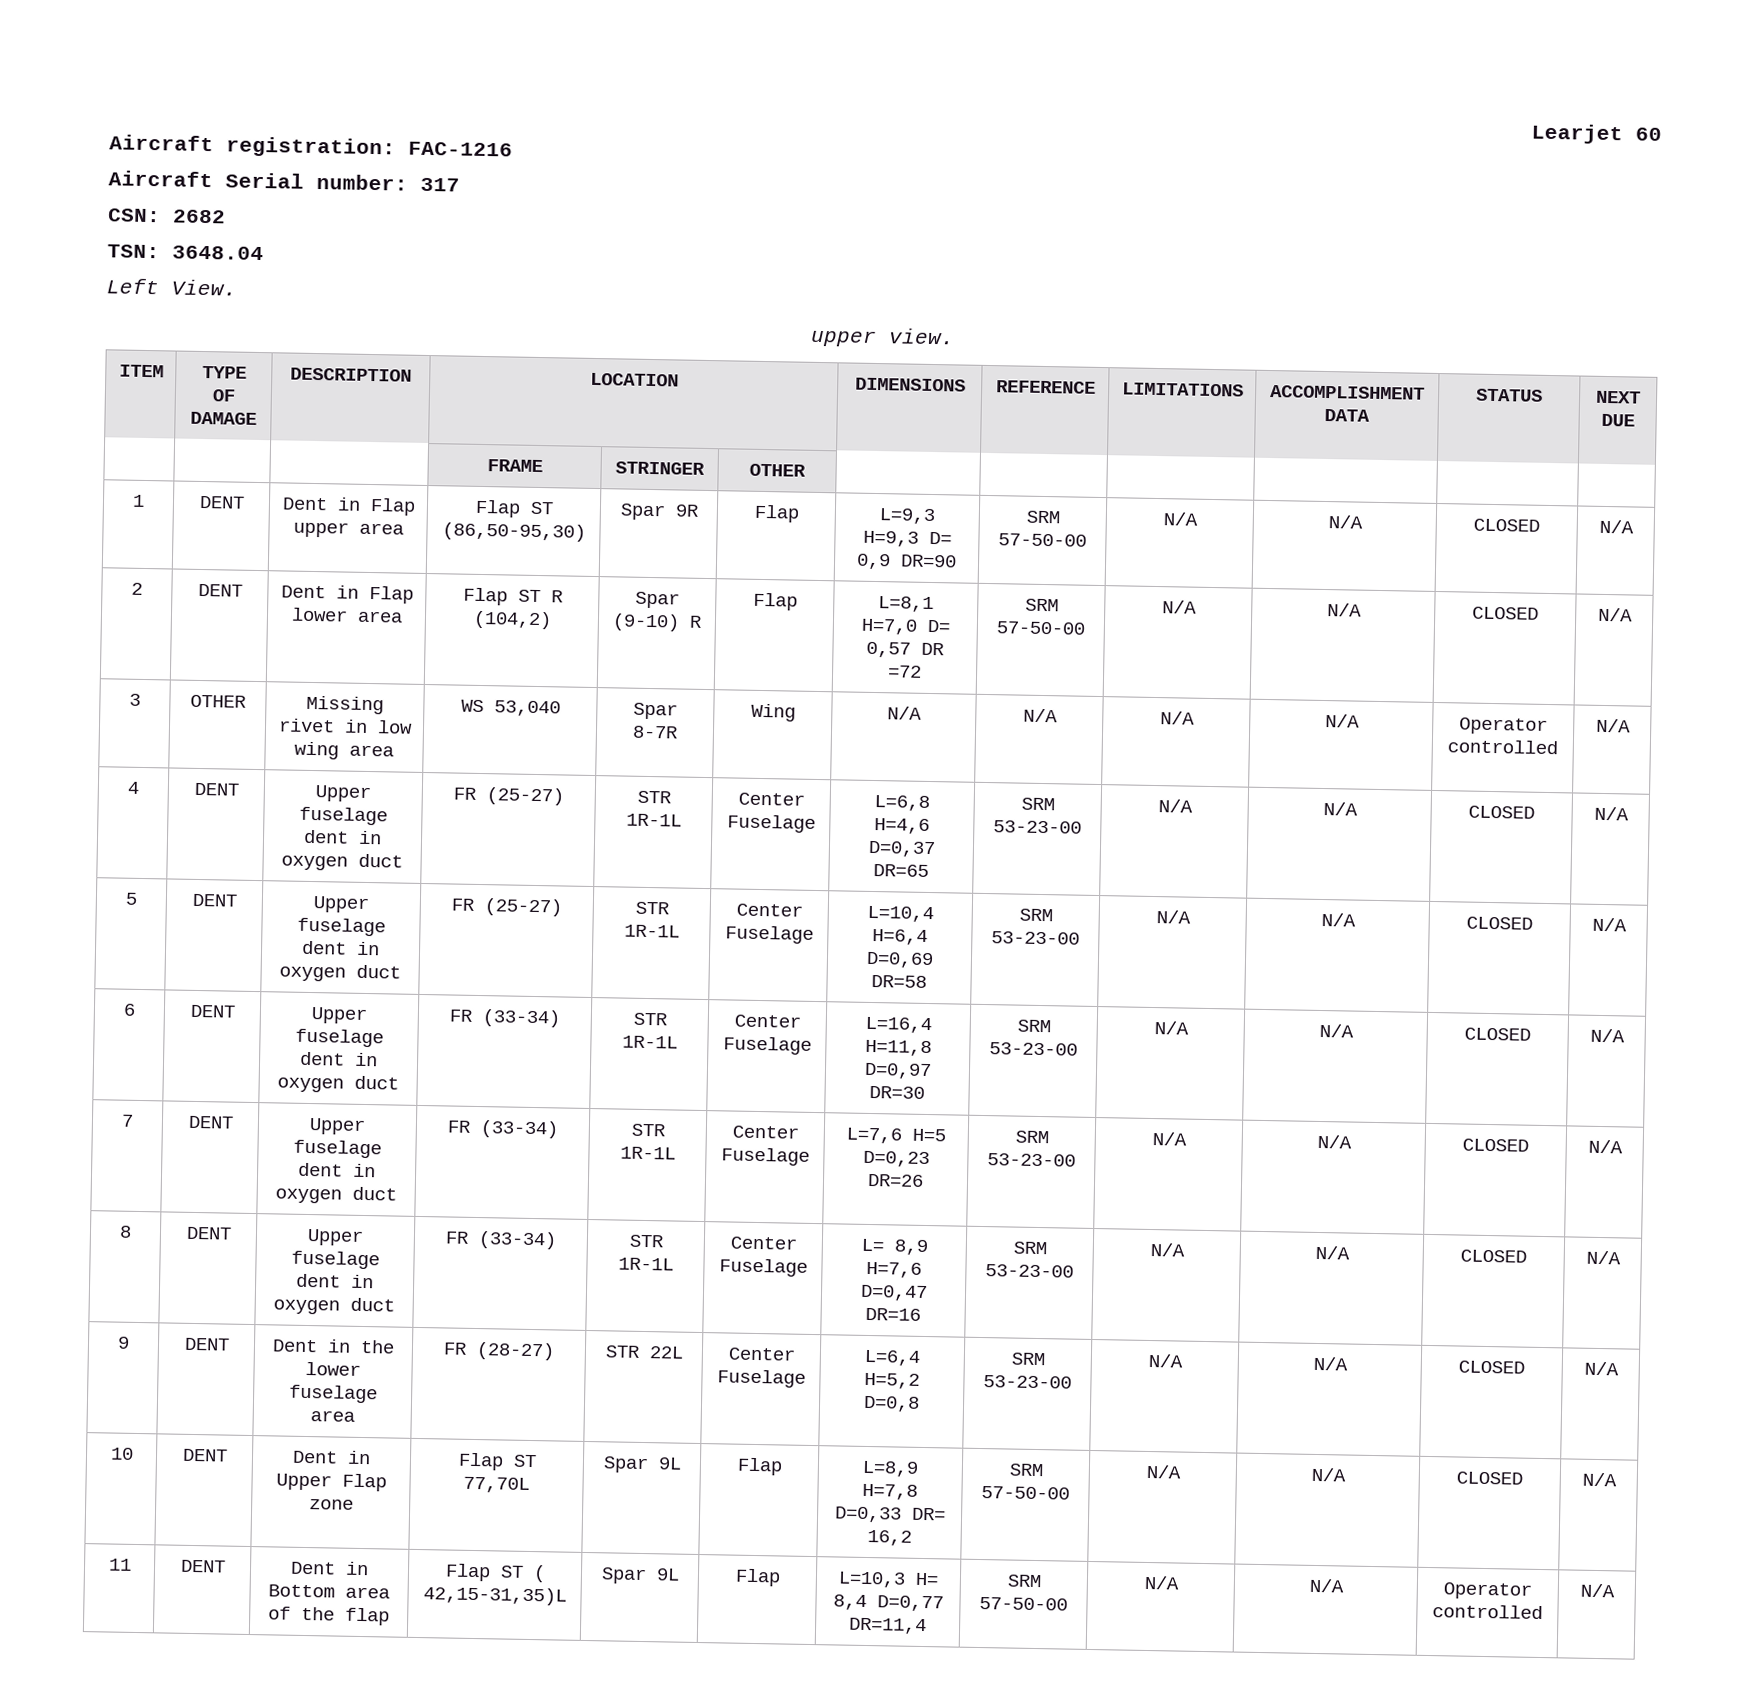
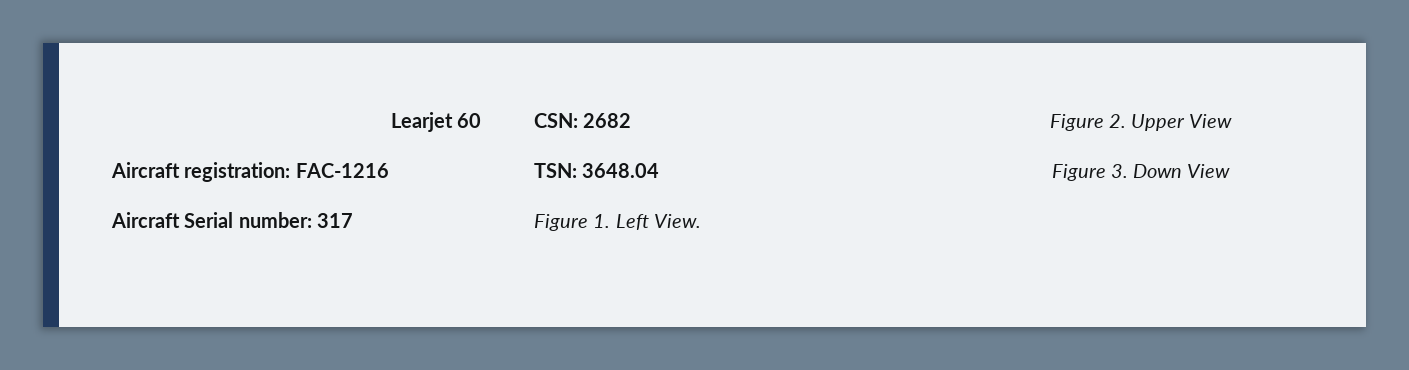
(264, 253) none -> [534,214,611,231] Figure 1.
[809,328,955,347] [118,364,164,378] [201,365,247,379] [211,389,236,402] [189,411,257,425] [290,367,412,382] [589,372,679,387] [854,377,966,392] [995,380,1096,394] [1121,382,1244,397] [1270,384,1425,400] [1324,408,1370,422] [1476,388,1543,402] [1595,390,1641,404] [1600,413,1635,427] [486,459,543,473] [615,461,705,475] [749,463,806,477] [132,494,145,507] [198,495,245,509] [281,497,416,516] [292,521,404,538] [474,499,554,518] [441,522,586,542] [619,503,699,521] [753,504,800,523] [879,508,935,525] [862,530,952,547] [856,553,957,570] [1025,510,1060,524] [998,533,1087,547] [1162,512,1198,526] [1327,515,1363,529] [1473,518,1540,532] [1598,519,1634,534] [131,582,143,595] [197,583,243,597] [280,585,414,604] [290,607,403,623] [462,587,563,606] [472,610,552,630] [635,591,680,609] [612,613,703,632] [752,592,798,611] [878,596,934,613] [860,618,951,635] [866,641,945,658] [887,665,922,678] [1024,598,1059,612] [996,621,1085,635] [1161,600,1197,614] [1326,603,1362,617] [1472,606,1539,620] [1597,607,1633,622] [129,693,141,706] [190,694,246,708] [306,695,384,715] [277,718,413,734] [294,741,394,760] [460,699,561,717] [633,702,678,720] [632,725,678,739] [750,703,796,722] [887,706,922,720] [1022,708,1058,723] [1159,711,1195,725] [1324,714,1360,728] [1459,717,1548,735] [1447,739,1558,755] [1595,718,1631,733] [127,781,140,794] [193,782,239,796] [315,785,371,803] [298,806,388,826] [303,829,382,845] [281,853,403,871] [453,787,564,806] [636,790,671,804] [625,813,682,827] [737,792,805,806] [726,814,816,833] [874,795,930,812] [874,818,930,834] [867,840,936,858] [873,864,929,877] [1020,797,1055,811] [993,820,1082,834] [1157,799,1193,813] [1322,802,1358,816] [1468,805,1535,819] [1593,806,1629,821] [125,892,138,905] [191,893,238,907] [313,896,369,914] [296,917,386,937] [301,940,380,956] [279,964,401,982] [451,898,562,917] [634,901,669,915] [623,924,680,938] [735,903,803,917] [724,925,814,944] [866,905,934,923] [872,929,928,945] [865,951,934,969] [871,974,927,988] [1018,908,1053,922] [991,931,1080,945] [1155,910,1191,924] [1320,912,1356,927] [1466,916,1533,930] [1591,917,1627,932] [123,1003,136,1016] [189,1004,236,1018] [311,1007,368,1025] [294,1028,384,1048] [299,1051,378,1067] [277,1075,399,1093] [449,1009,561,1028] [632,1012,667,1026] [621,1035,678,1049] [733,1014,801,1028] [722,1036,812,1055] [864,1016,932,1034] [864,1039,932,1057] [863,1062,932,1080] [869,1085,925,1099] [1016,1019,1051,1033] [989,1042,1078,1056] [1153,1021,1189,1035] [1318,1023,1354,1038] [1464,1027,1531,1041] [1589,1028,1625,1043] [121,1114,134,1127] [187,1115,234,1129] [309,1118,366,1135] [292,1139,382,1159] [298,1162,376,1178] [275,1186,397,1204] [447,1120,559,1139] [630,1123,665,1137] [619,1146,676,1160] [731,1125,799,1139] [720,1147,810,1166] [846,1127,947,1144] [862,1150,930,1168] [867,1173,924,1187] [1014,1130,1049,1144] [987,1153,1076,1167] [1151,1132,1187,1146] [1316,1134,1352,1149] [1462,1138,1529,1152] [1587,1139,1623,1154] [119,1225,132,1238] [185,1226,232,1240] [307,1229,364,1246] [290,1250,380,1270] [296,1273,374,1289] [273,1297,395,1315] [445,1231,557,1250] [628,1234,664,1248] [617,1257,674,1271] [729,1236,797,1250] [718,1258,808,1277] [860,1238,928,1256] [866,1261,922,1278] [859,1284,928,1302] [865,1307,921,1321] [1012,1241,1047,1255] [985,1264,1074,1278] [1149,1242,1185,1257] [1314,1245,1350,1260] [1460,1249,1527,1263] [1585,1250,1621,1265] [117,1336,130,1349] [183,1337,230,1351] [272,1339,395,1354] [305,1361,361,1376] [287,1384,378,1404] [309,1410,355,1422] [443,1342,555,1361] [604,1345,684,1359] [727,1347,796,1361] [716,1369,806,1388] [864,1349,921,1366] [864,1372,920,1389] [863,1395,920,1412] [1010,1352,1045,1366] [983,1375,1072,1389] [1147,1353,1183,1368] [1312,1356,1348,1371] [1458,1360,1525,1374] [1583,1361,1619,1376] [109,1447,134,1460] [181,1448,228,1462] [292,1450,371,1465] [275,1473,387,1492] [308,1499,354,1510] [457,1452,537,1471] [463,1476,530,1493] [602,1456,682,1474] [736,1457,783,1476] [862,1460,919,1477] [862,1483,918,1500] [833,1506,946,1523] [866,1529,912,1546] [1008,1463,1044,1477] [981,1486,1070,1500] [1145,1464,1182,1479] [1310,1467,1346,1482] [1456,1471,1523,1485] [1581,1472,1617,1487] [107,1558,132,1571] [179,1559,226,1573] [290,1561,369,1576] [268,1584,390,1599] [268,1606,390,1626] [444,1563,546,1583] [422,1586,567,1606] [600,1567,680,1585] [734,1568,781,1587] [838,1571,940,1588] [832,1594,944,1612] [848,1617,927,1635] [1006,1574,1042,1588] [979,1597,1068,1611] [1143,1575,1180,1590] [1308,1578,1344,1593] [1443,1582,1532,1600] [1432,1604,1543,1620] [1579,1583,1615,1598] upper view. // ITEM | TYPE OF DAMAGE | DESCRIPTION | LOCATION | DIMENSIONS | REFERENCE | LIMITATIONS | ACCOMPLISHMENT DATA | STATUS | NEXT DUE // | | | FRAME | STRINGER | OTHER | | | | | | // 1 | DENT | Dent in Flap upper area | Flap ST (86,50-95,30) | Spar 9R | Flap | L=9,3 H=9,3 D= 0,9 DR=90 | SRM 57-50-00 | N/A | N/A | CLOSED | N/A // 2 | DENT | Dent in Flap lower area | Flap ST R (104,2) | Spar (9-10) R | Flap | L=8,1 H=7,0 D= 0,57 DR =72 | SRM 57-50-00 | N/A | N/A | CLOSED | N/A // 3 | OTHER | Missing rivet in low wing area | WS 53,040 | Spar 8-7R | Wing | N/A | N/A | N/A | N/A | Operator controlled | N/A // 4 | DENT | Upper fuselage dent in oxygen duct | FR (25-27) | STR 1R-1L | Center Fuselage | L=6,8 H=4,6 D=0,37 DR=65 | SRM 53-23-00 | N/A | N/A | CLOSED | N/A // 5 | DENT | Upper fuselage dent in oxygen duct | FR (25-27) | STR 1R-1L | Center Fuselage | L=10,4 H=6,4 D=0,69 DR=58 | SRM 53-23-00 | N/A | N/A | CLOSED | N/A // 6 | DENT | Upper fuselage dent in oxygen duct | FR (33-34) | STR 1R-1L | Center Fuselage | L=16,4 H=11,8 D=0,97 DR=30 | SRM 53-23-00 | N/A | N/A | CLOSED | N/A // 7 | DENT | Upper fuselage dent in oxygen duct | FR (33-34) | STR 1R-1L | Center Fuselage | L=7,6 H=5 D=0,23 DR=26 | SRM 53-23-00 | N/A | N/A | CLOSED | N/A // 8 | DENT | Upper fuselage dent in oxygen duct | FR (33-34) | STR 1R-1L | Center Fuselage | L= 8,9 H=7,6 D=0,47 DR=16 | SRM 53-23-00 | N/A | N/A | CLOSED | N/A // 9 | DENT | Dent in the lower fuselage area | FR (28-27) | STR 22L | Center Fuselage | L=6,4 H=5,2 D=0,8 | SRM 53-23-00 | N/A | N/A | CLOSED | N/A // 10 | DENT | Dent in Upper Flap zone | Flap ST 77,70L | Spar 9L | Flap | L=8,9 H=7,8 D=0,33 DR= 16,2 | SRM 57-50-00 | N/A | N/A | CLOSED | N/A // 11 | DENT | Dent in Bottom area of the flap | Flap ST ( 42,15-31,35)L | Spar 9L | Flap | L=10,3 H= 8,4 D=0,77 DR=11,4 | SRM 57-50-00 | N/A | N/A | Operator controlled | N/A -> [1049,114,1233,131] [1051,164,1231,181] Figure 2. Upper View // Figure 3. Down View

